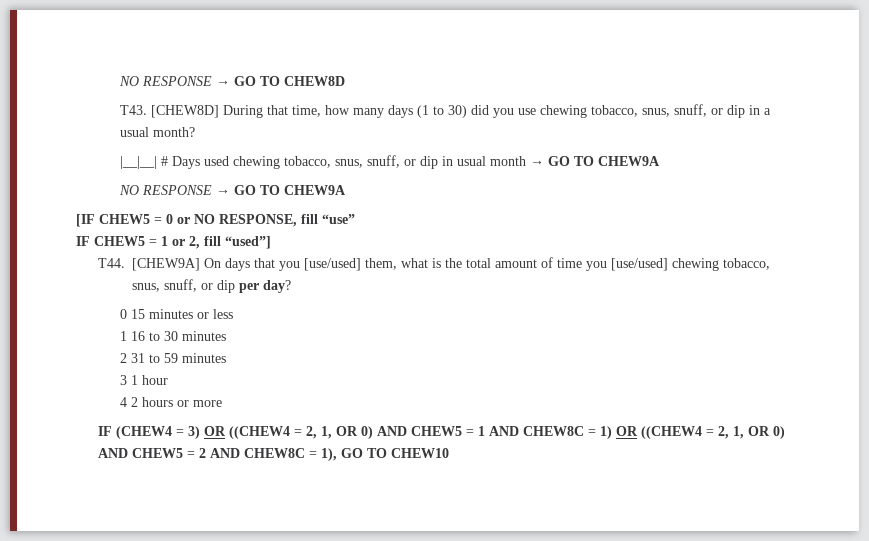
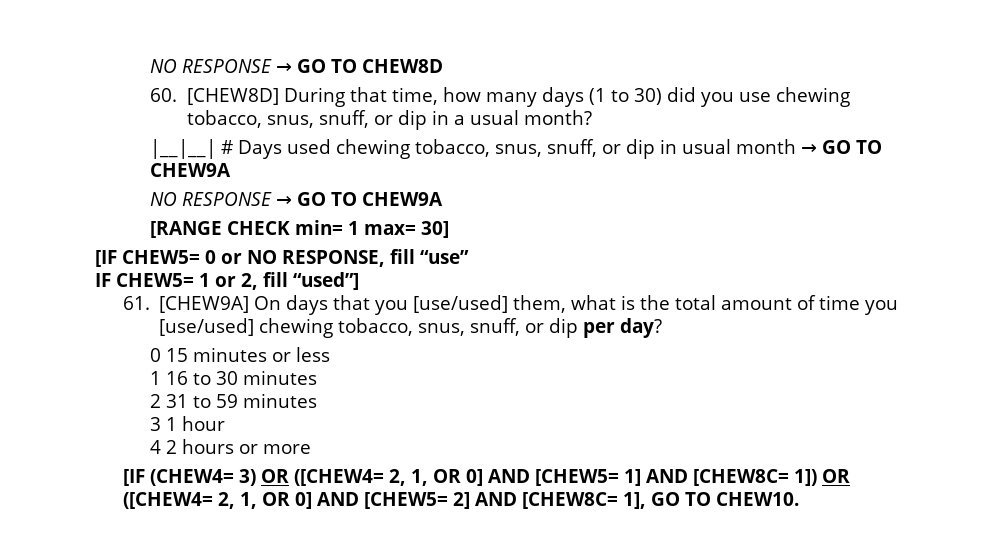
[119,105,147,115] T43. -> [150,88,178,102] 60.
[76,214,162,227] // [IF CHEW5 = -> [150,220,450,238] [95,250,200,267] // [RANGE CHECK min= 1 max= 30] // [IF CHEW5=
[94,236,157,246] CHEW5 = -> [116,273,194,287] CHEW5=
[97,258,125,268] T44. -> [122,296,150,310] 61.
[97,426,785,439] [97,448,449,461] IF (CHEW4 = 3) OR ((CHEW4 = 2, 1, OR 0) AND CHEW5 = 1 AND CHEW8C = 1) OR ((CHEW4 = 2, 1, OR 0) AND CHEW5 = 2 AND CHEW8C = 1), GO TO CHEW10 -> [122,469,850,486] [122,492,799,509] [IF (CHEW4= 3) OR ([CHEW4= 2, 1, OR 0] AND [CHEW5= 1] AND [CHEW8C= 1]) OR ([CHEW4= 2, 1, OR 0] AND [CHEW5= 2] AND [CHEW8C= 1], GO TO CHEW10.

